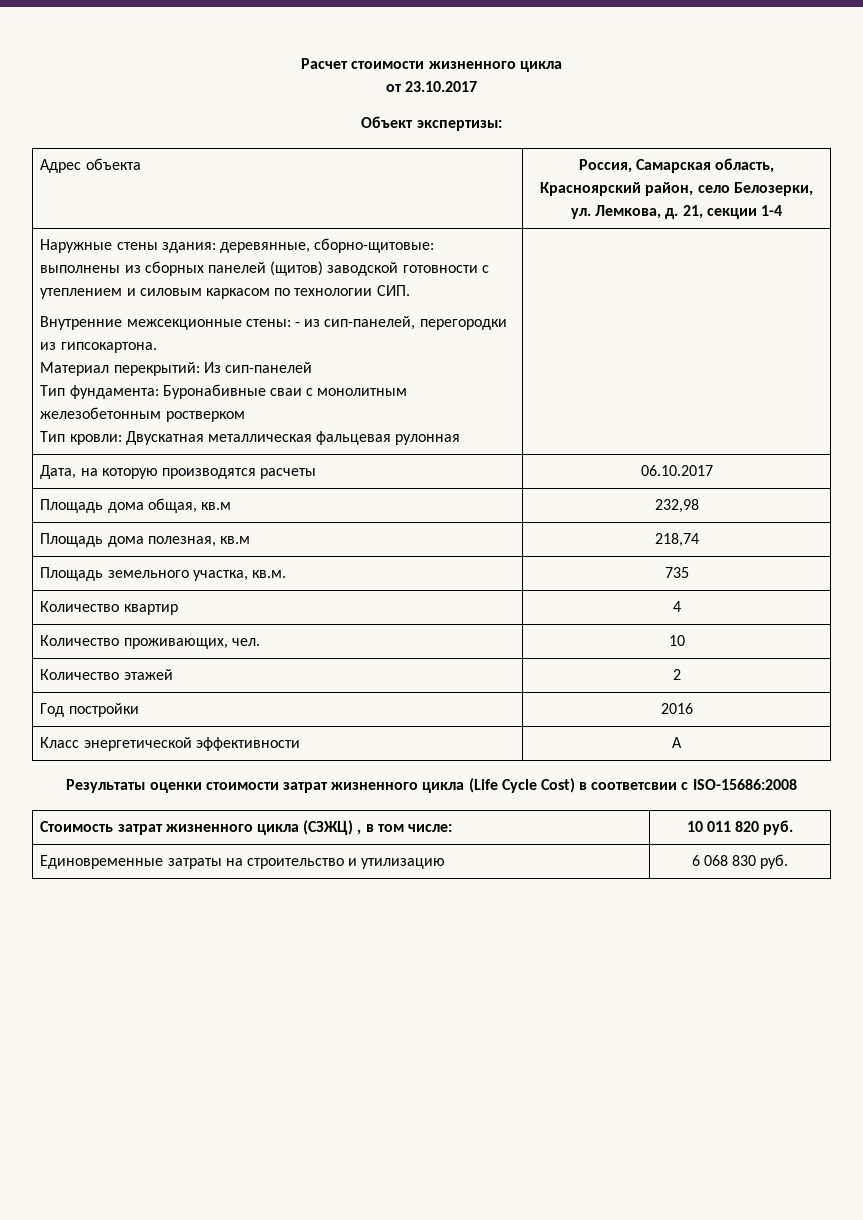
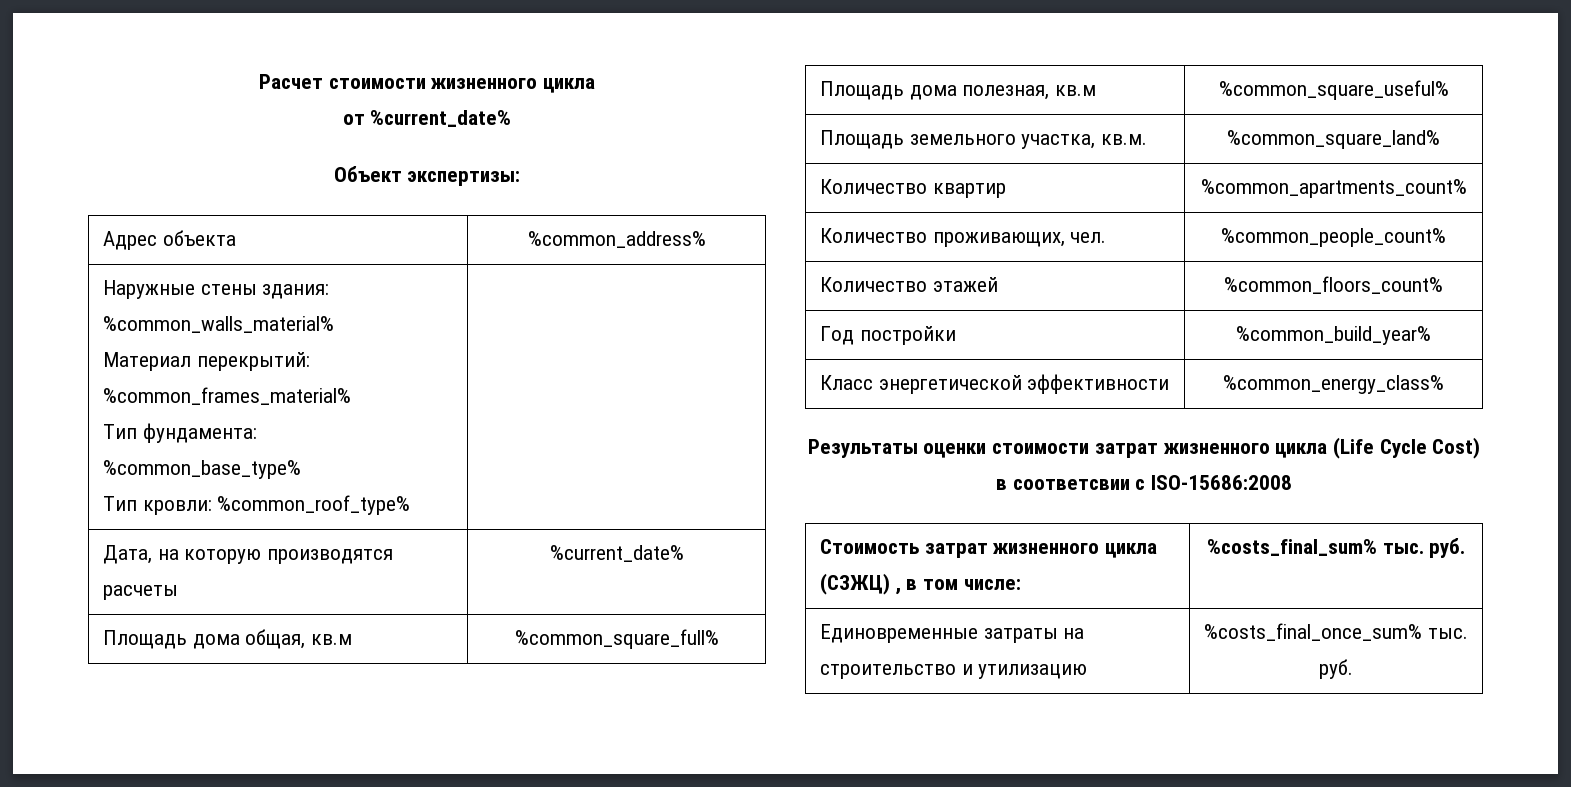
[405,81,478,92] 23.10.2017 -> [370,110,512,127] %current_date%
[578,158,775,173] [540,182,813,196] [571,205,782,219] [40,238,435,253] [40,261,489,276] [40,285,410,299] [40,316,507,330] [40,342,157,353] Россия, Самарская область, Красноярский район, село Белозерки, ул. Лемкова, д. 21, секции 1-4 // Наружные стены здания: деревянные, сборно-щитовые: выполнены из сборных панелей (щитов) заводской готовности с утеплением и силовым каркасом по технологии СИП. // Внутренние межсекционные стены: - из сип-панелей, перегородки из гипсокартона. -> [527,231,706,248] [103,280,330,299] [103,316,335,333] %common_address% // Наружные стены здания: %common_walls_material%
[203,362,312,373] Из сип-панелей -> [103,387,352,405] %common_frames_material%
[162,384,408,399] [40,407,245,422] [40,431,461,445] Буронабивные сваи с монолитным железобетонным ростверком // Тип кровли: Двускатная металлическая фальцевая рулонная -> [103,460,302,479] [103,495,411,515] %common_base_type% // Тип кровли: %common_roof_type%
[640,465,713,476] 06.10.2017 -> [549,545,684,562] %current_date%
[654,499,699,513] 232,98 -> [514,629,719,649] %common_square_full%
[654,533,699,547] 218,74 -> [1218,80,1449,100] %common_square_useful%
[664,567,689,578] 735 -> [1227,130,1440,149] %common_square_land%
[672,601,681,612] 4 -> [1200,179,1467,198] %common_apartments_count%
[668,635,685,646] 10 -> [1221,228,1446,247] %common_people_count%
[672,669,681,680] 2 -> [1224,276,1443,294] %common_floors_count%
[660,703,693,714] 2016 -> [1236,326,1431,345] %common_build_year%
[672,737,682,748] А -> [1223,375,1444,394] %common_energy_class%
[686,821,760,832] 10 011 820 -> [1206,539,1424,556] %costs_final_sum% тыс.
[691,855,757,866] 6 068 830 -> [1204,623,1468,641] %costs_final_once_sum% тыс.

